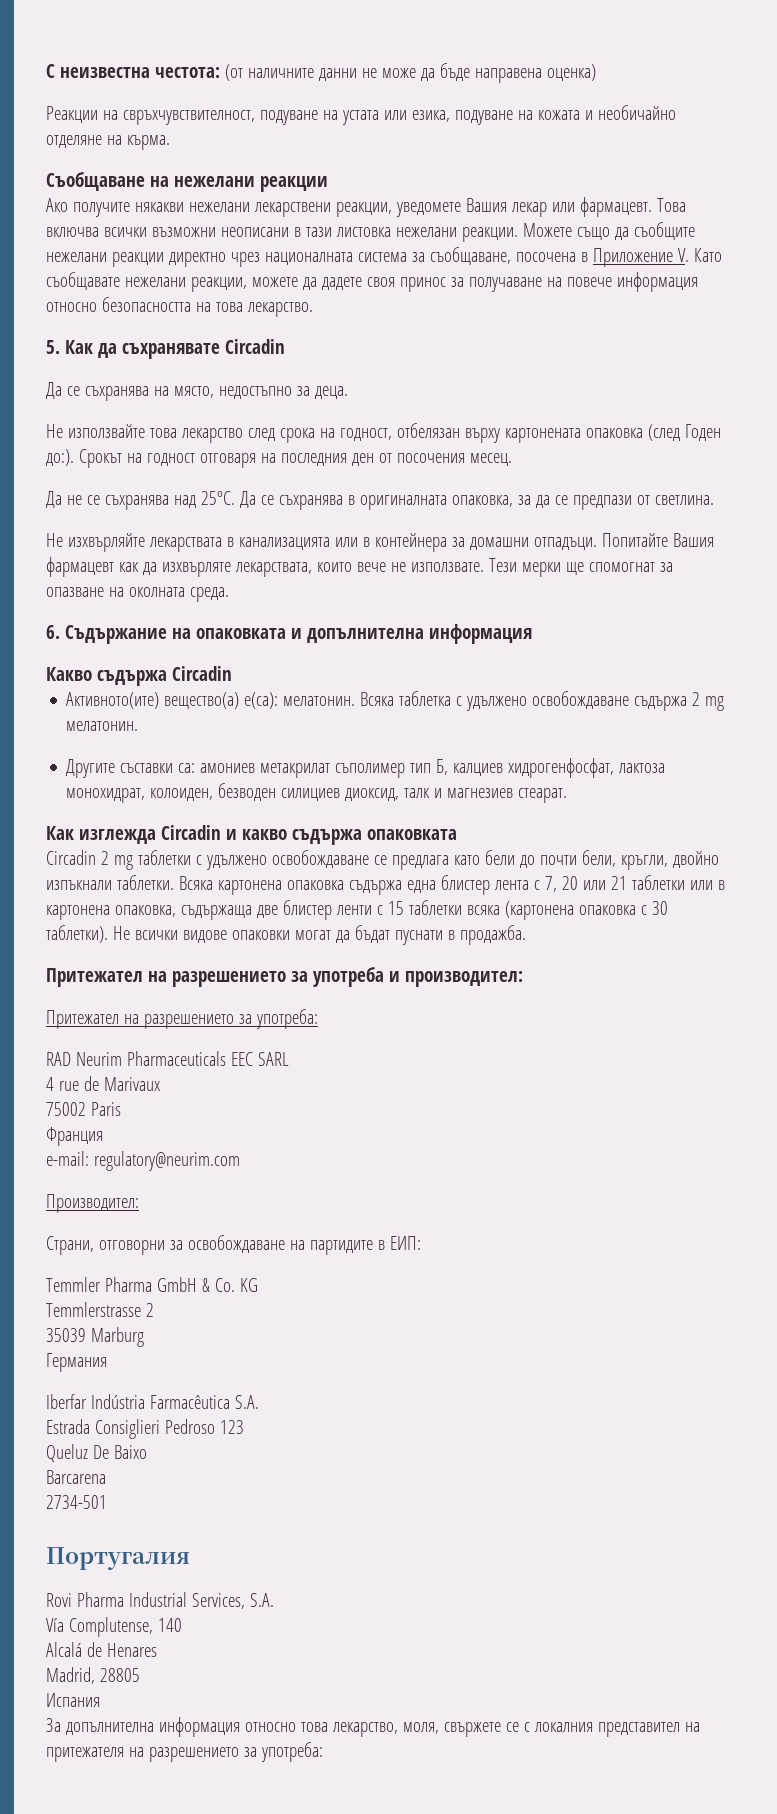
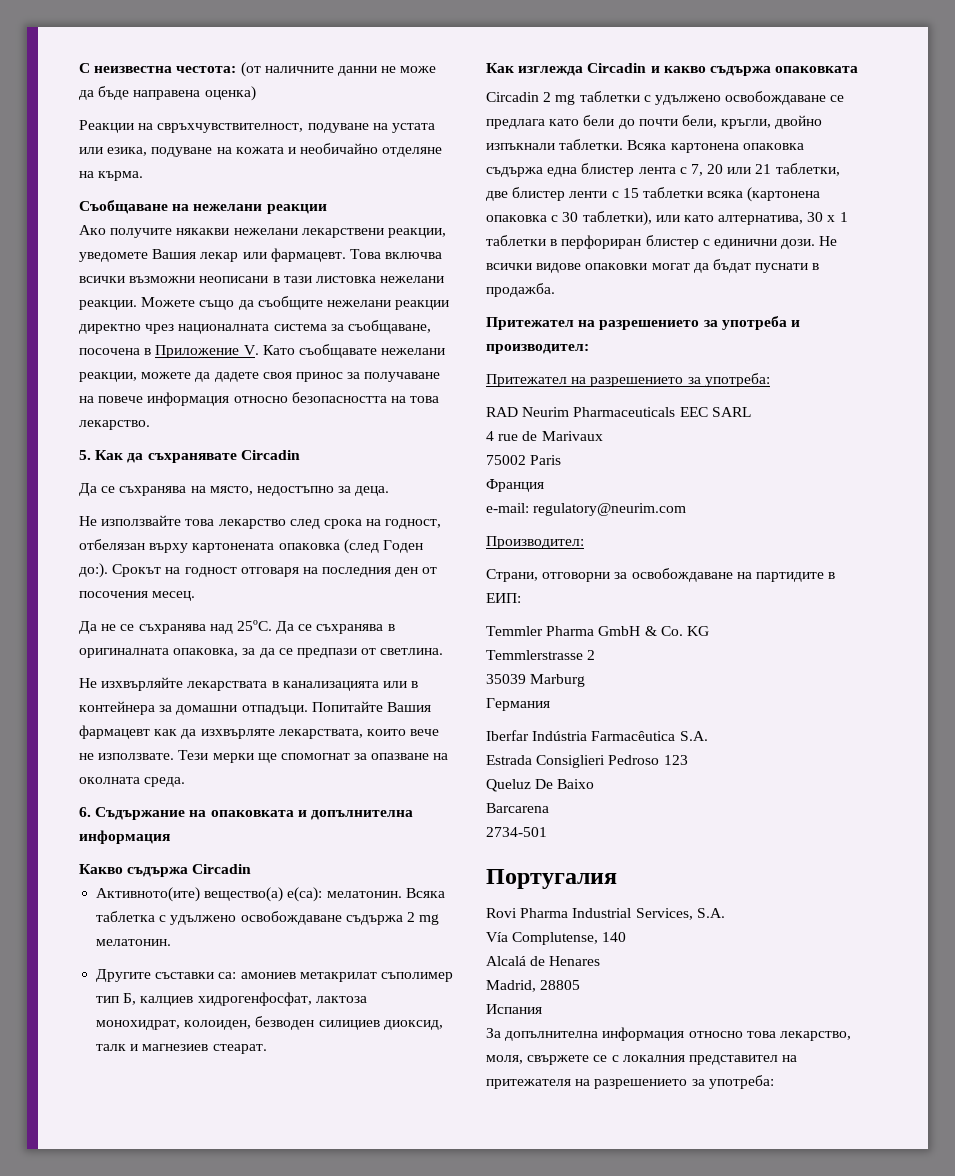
[631,875,725,890] [46,905,252,920] таблетки или в картонена опаковка, съдържаща -> [775,163,840,176] таблетки,
[46,925,108,943] таблетки). -> [582,211,848,226] [486,235,816,249] таблетки), или като алтернатива, 30 х 1 таблетки в перфориран блистер с единични дози.

